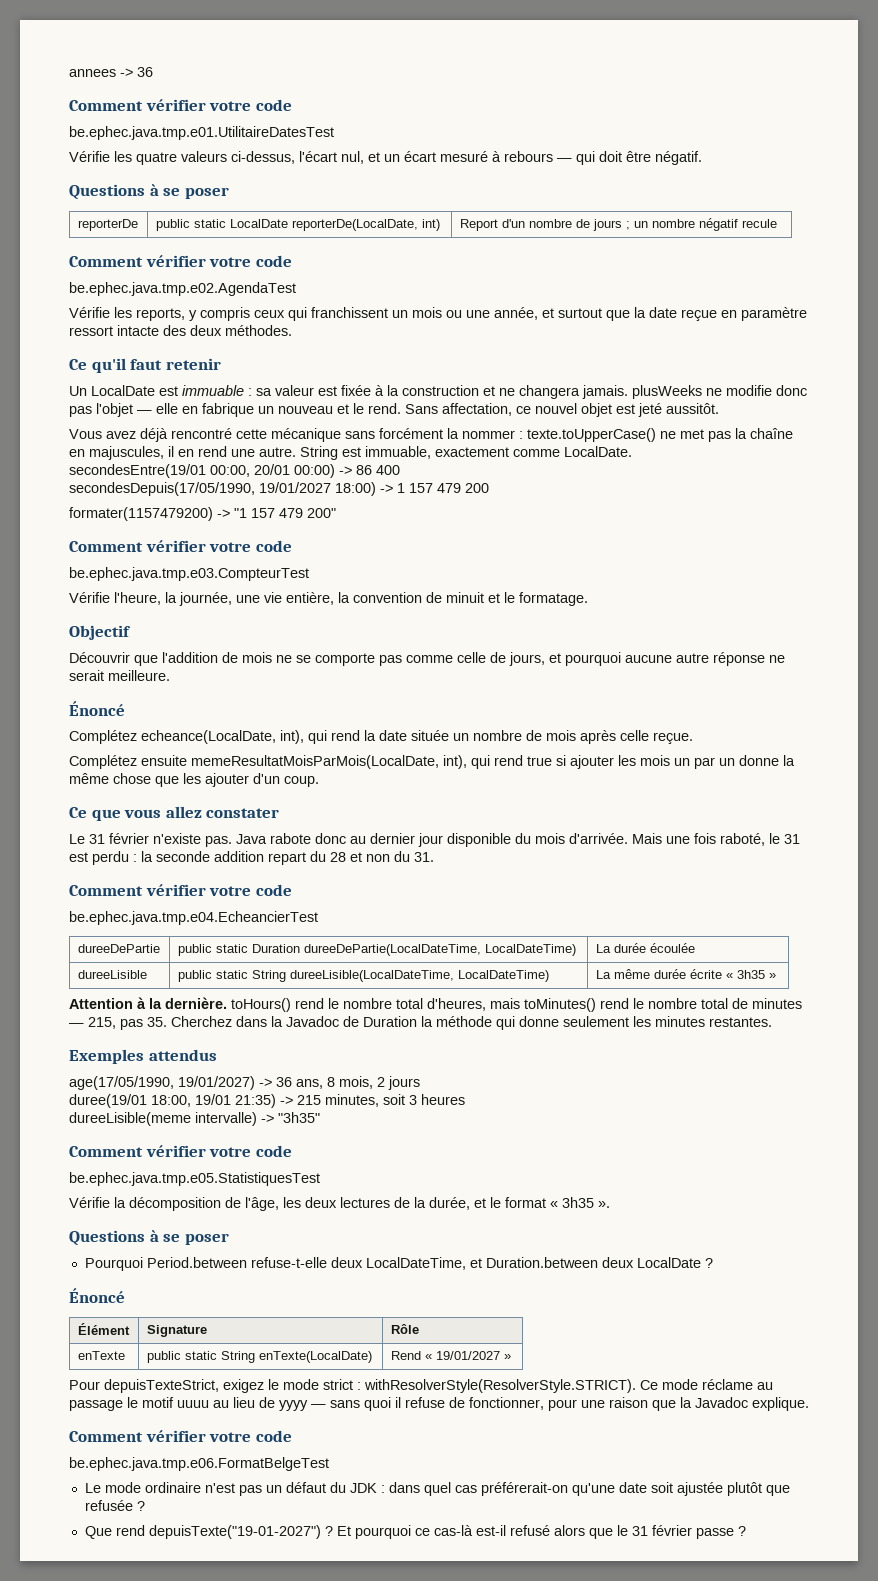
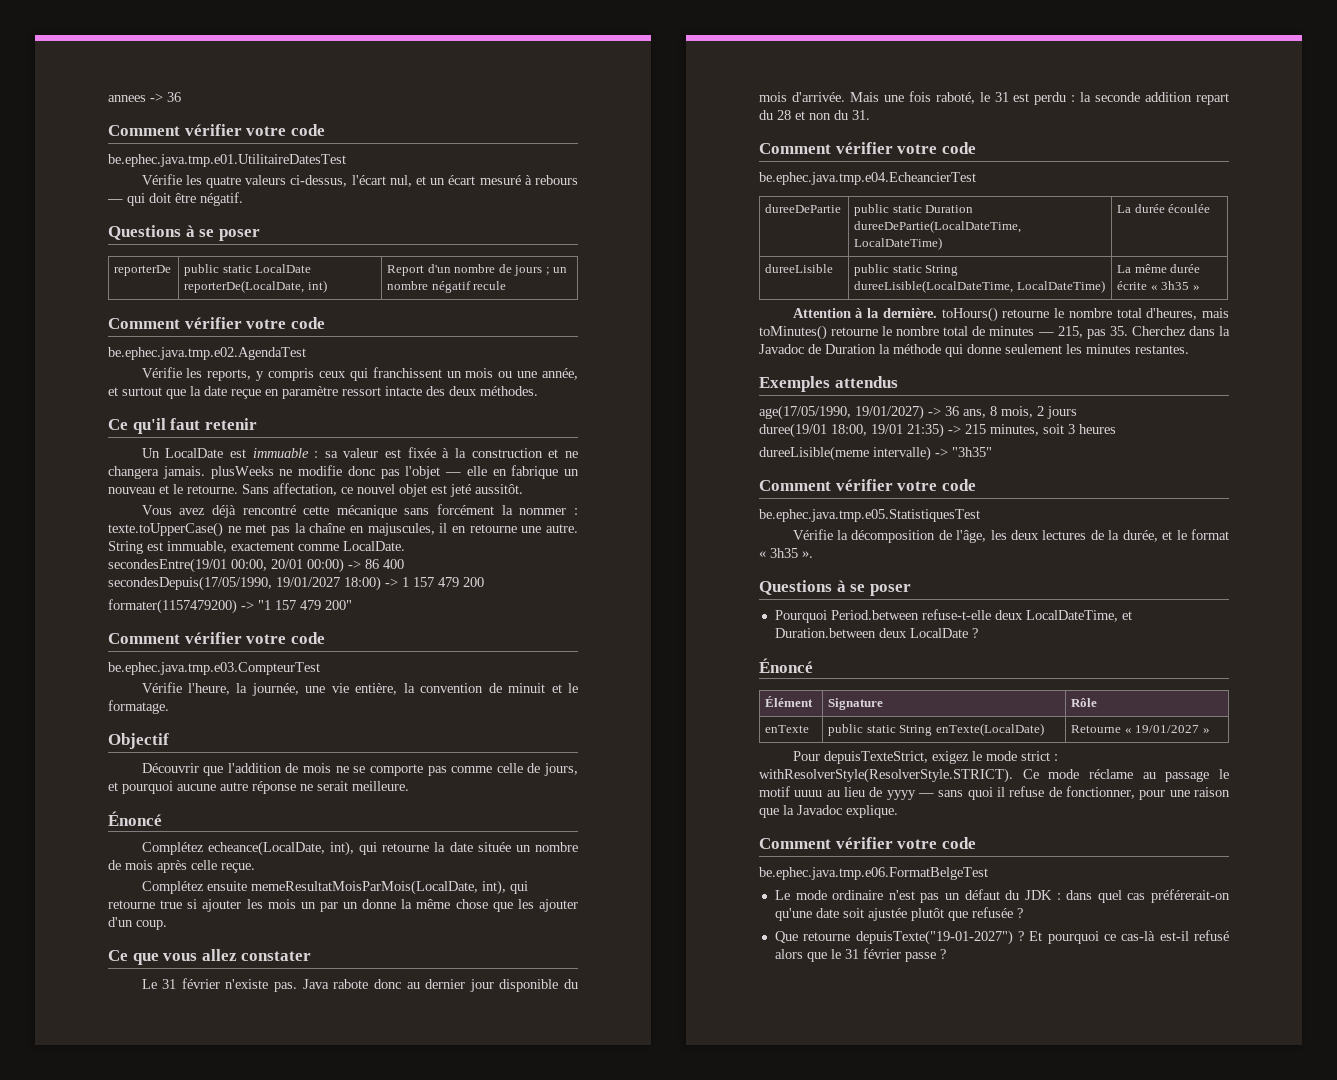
[368,403,401,414] rend. -> [187,485,238,494] retourne.
[198,446,227,457] rend -> [469,524,517,533] retourne
[331,730,360,741] rend -> [382,843,430,852] retourne
[494,755,523,766] rend -> [108,900,155,909] retourne
[295,998,324,1009] rend -> [1002,309,1050,318] retourne
[600,998,629,1009] rend -> [831,327,879,336] retourne
[390,1351,421,1360] Rend -> [1071,725,1122,733] Retourne
[115,1525,145,1536] rend -> [803,932,851,941] retourne

